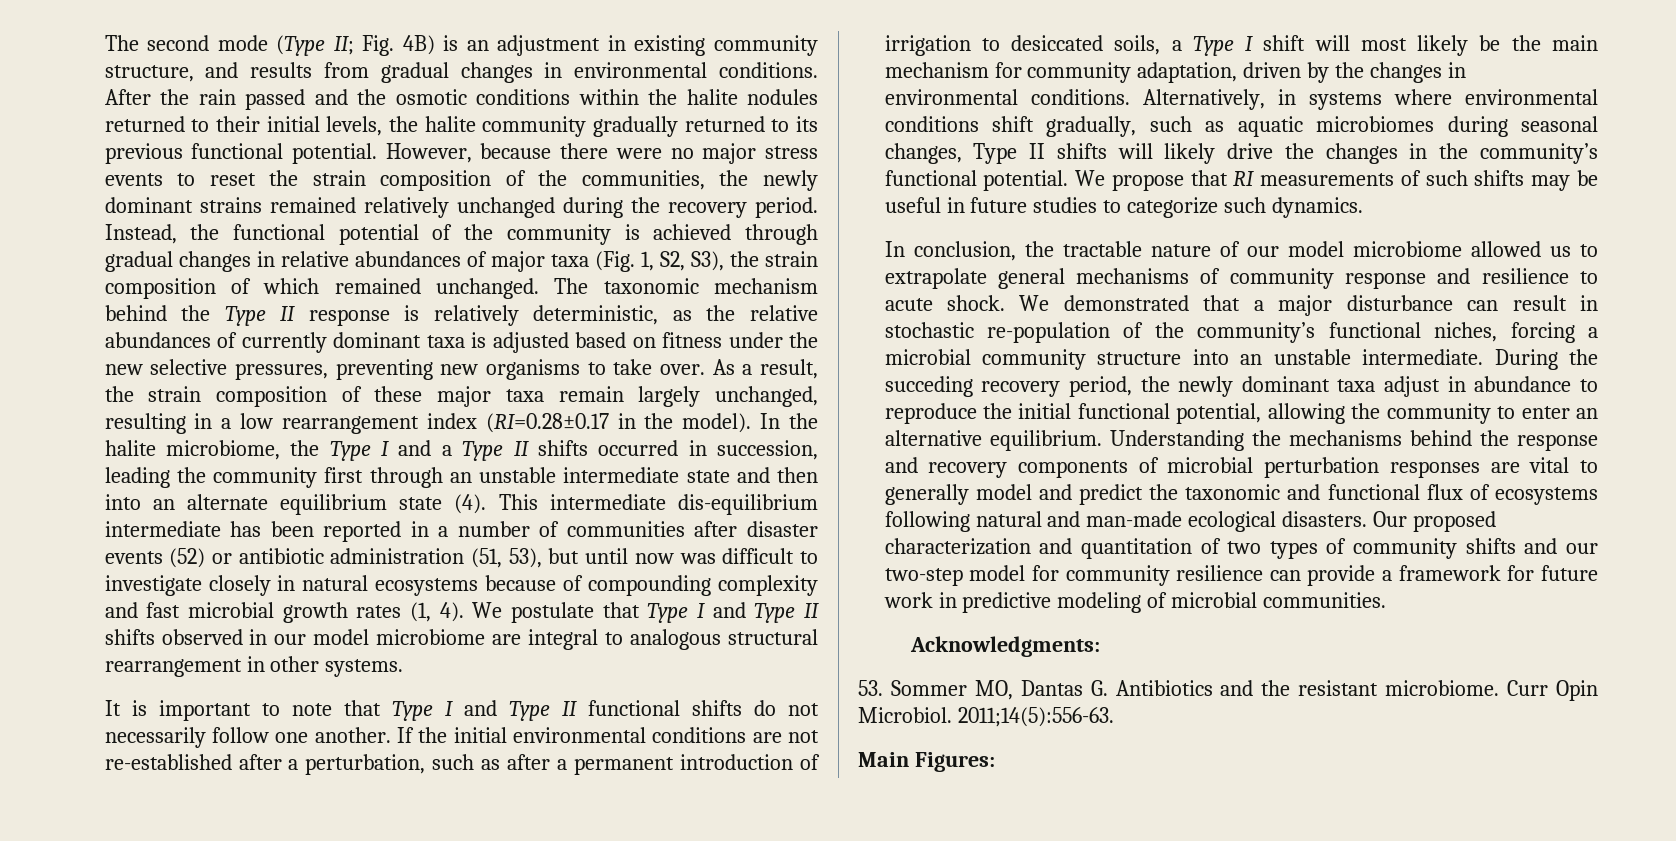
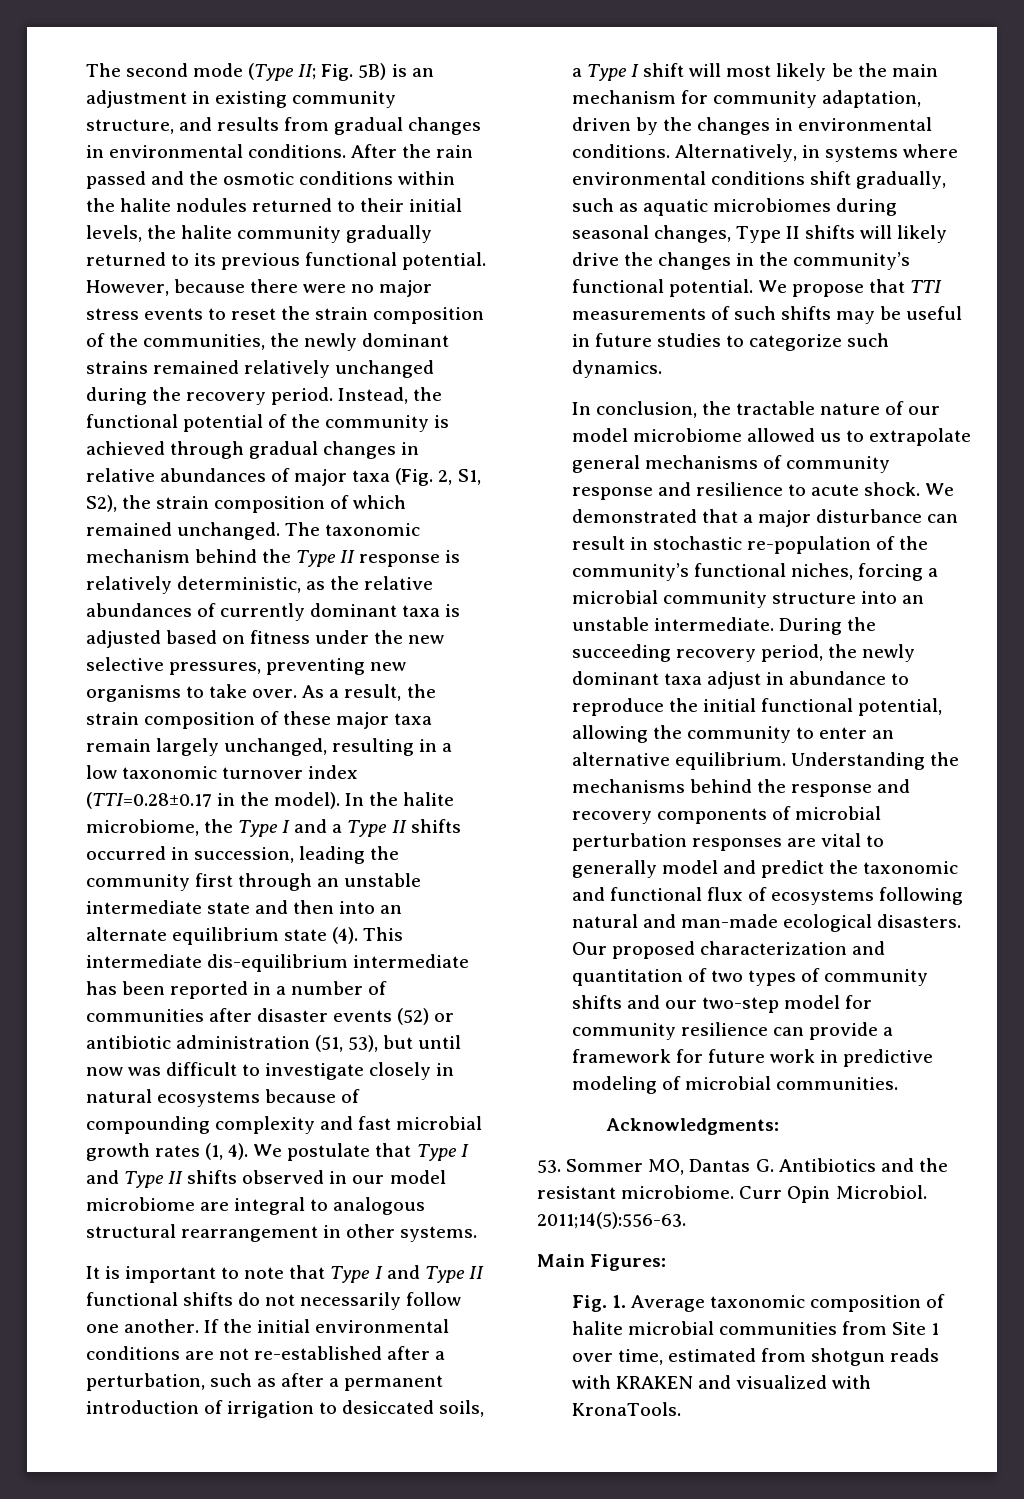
[402,35,435,55] 4B) -> [358,63,387,80] 5B)
[640,251,724,271] 1, S2, S3), -> [438,469,481,485] [85,495,117,512] 2, S1, S2),
[282,413,609,434] rearrangement index (RI=0.28±0.17 -> [121,765,359,779] [85,792,212,809] taxonomic turnover index (TTI=0.28±0.17
[1233,171,1255,186] RI -> [910,280,943,293] TTI
[884,376,973,397] succeding -> [571,644,671,662] succeeding
(995, 762) none -> [571,1294,946,1312] [571,1321,940,1335] [571,1348,940,1366] [571,1375,872,1389] [571,1402,681,1416] // Fig. 1. Average taxonomic composition of halite microbial communities from Site 1 over time, estimated from shotgun reads with KRAKEN and visualized with KronaTools.

